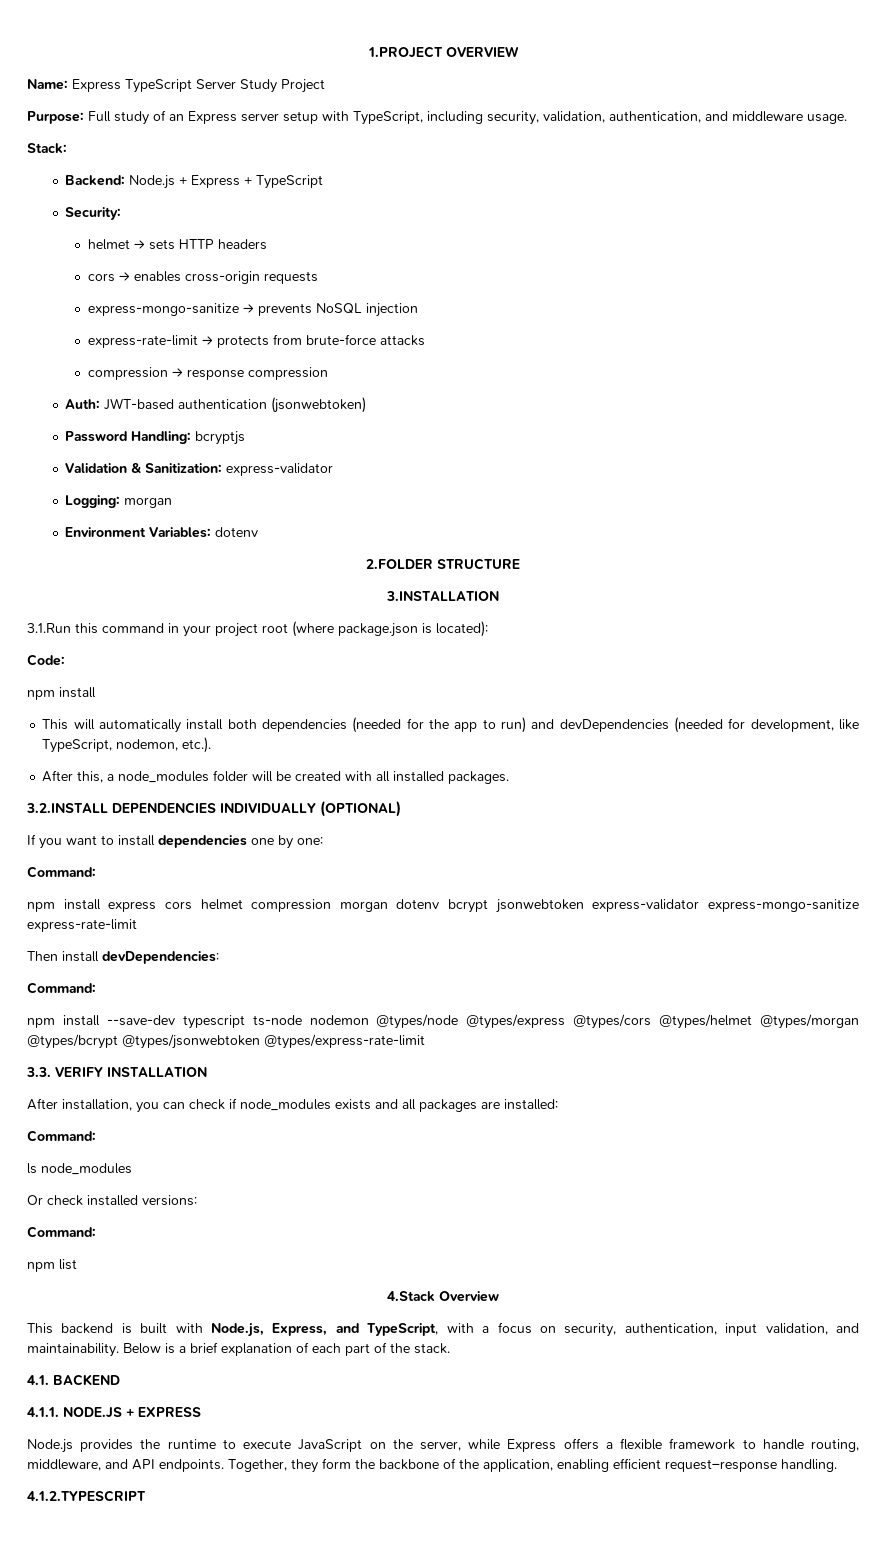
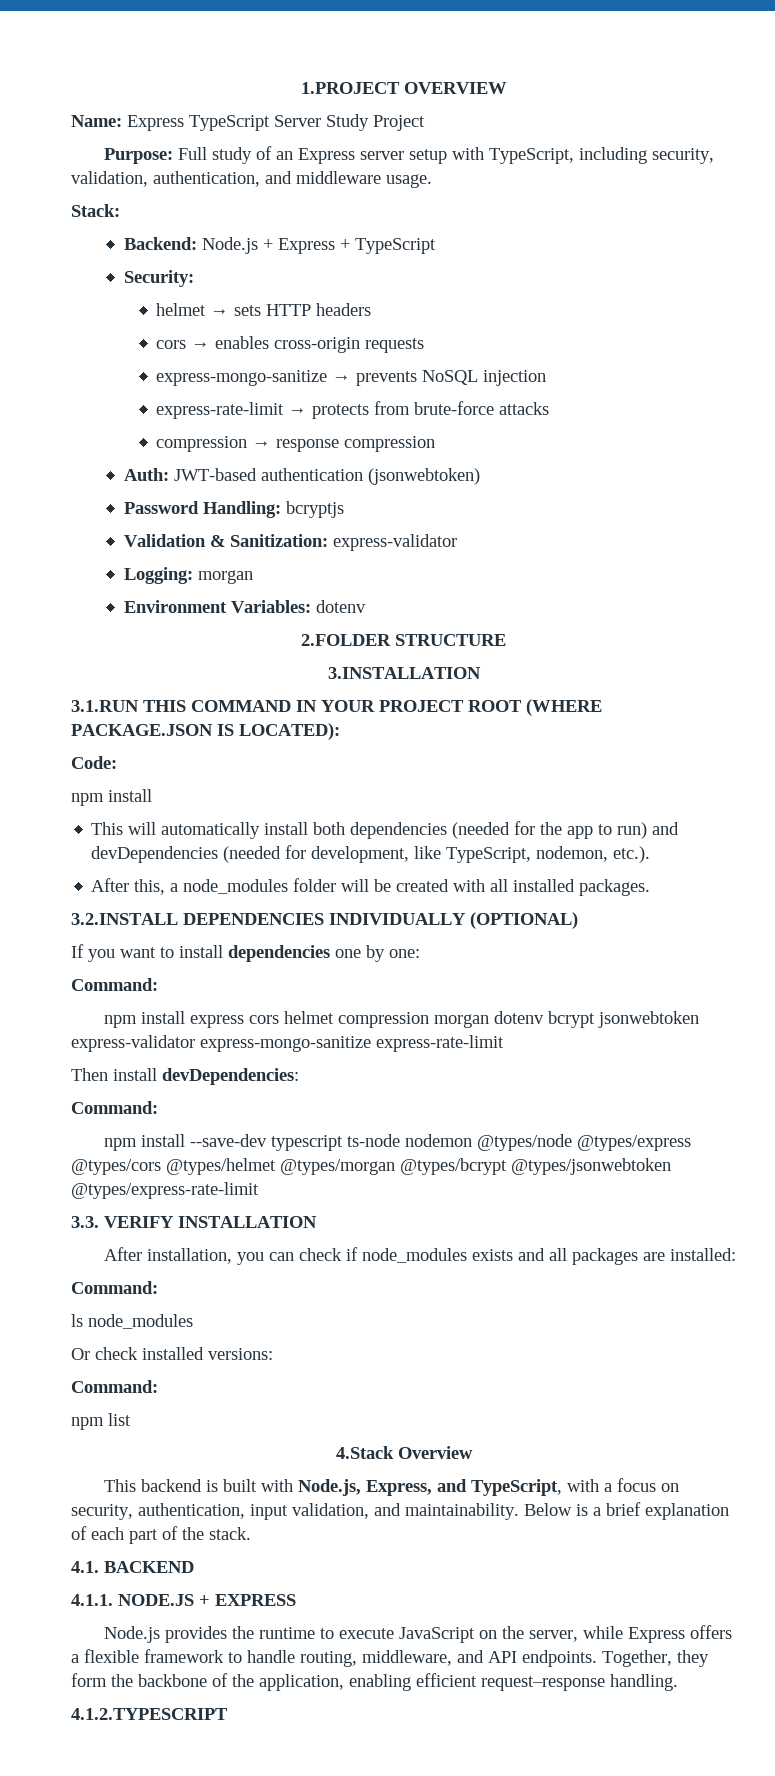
[27,621,488,637] 3.1.Run this command in your project root (where package.json is located): -> [71,699,602,716] [71,723,340,740] 3.1.RUN THIS COMMAND IN YOUR PROJECT ROOT (WHERE PACKAGE.JSON IS LOCATED):

